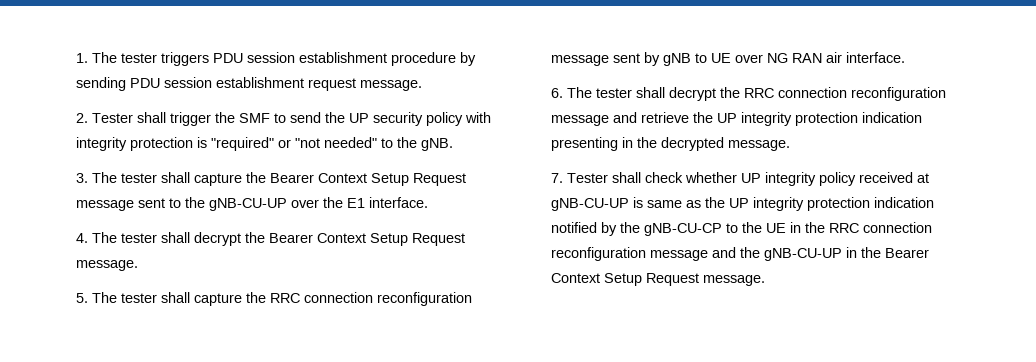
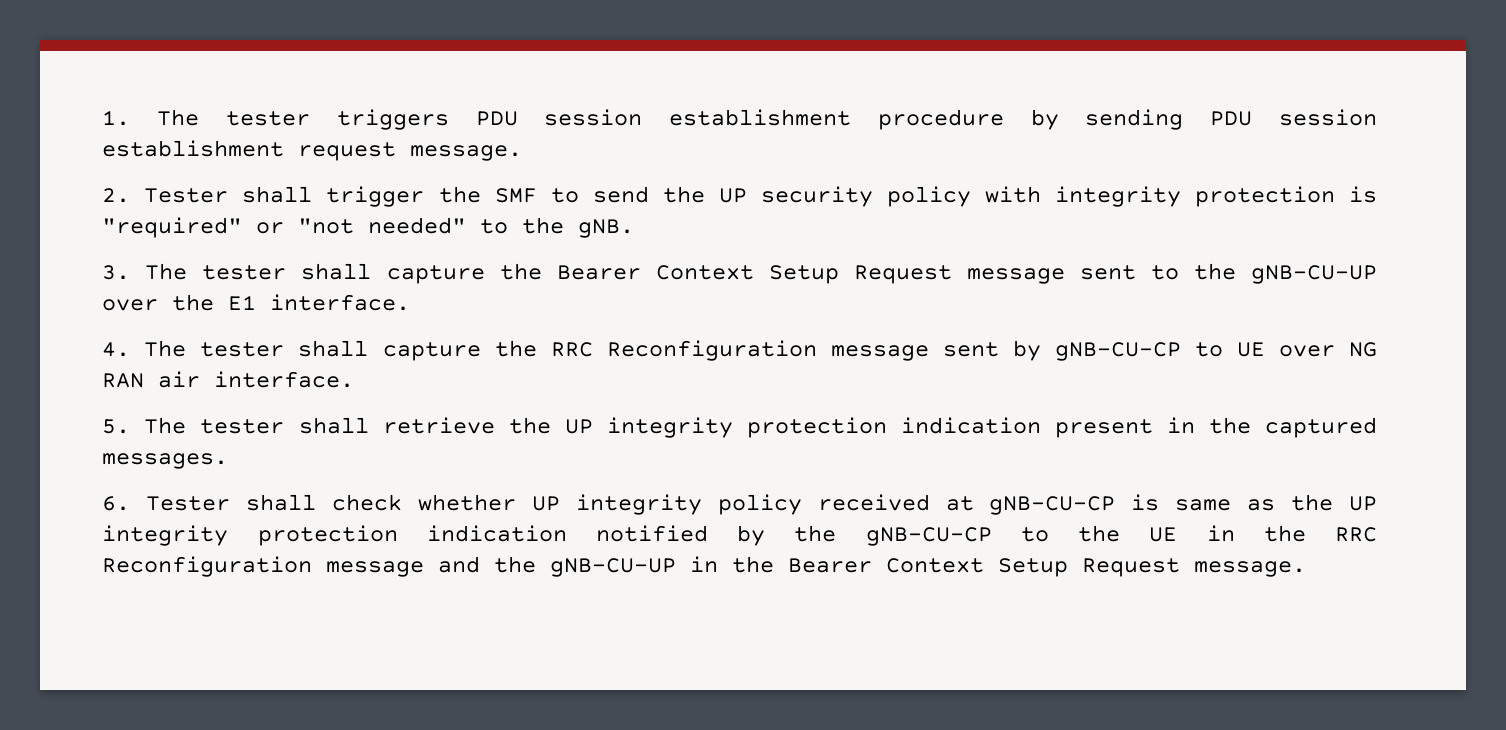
[194,232,466,246] [76,260,139,271] [76,292,191,303] decrypt the Bearer Context Setup Request message. // 5. The tester shall -> (369, 348) none
[304,292,473,306] connection reconfiguration -> [606,340,817,361] Reconfiguration
[663,53,692,66] gNB -> [1054,342,1181,361] gNB-CU-CP
[551,87,947,101] [551,112,638,126] 6. The tester shall decrypt the RRC connection reconfiguration message and -> [102,417,369,434] 5. The tester shall
[551,137,791,151] [551,173,564,183] presenting in the decrypted message. // 7. -> [1054,417,1377,438] [102,453,229,469] [102,496,131,511] present in the captured messages. // 6.
[551,198,630,211] gNB-CU-UP -> [989,496,1116,515] gNB-CU-CP
[863,222,933,233] [551,247,647,261] connection reconfiguration -> [102,556,313,577] Reconfiguration

